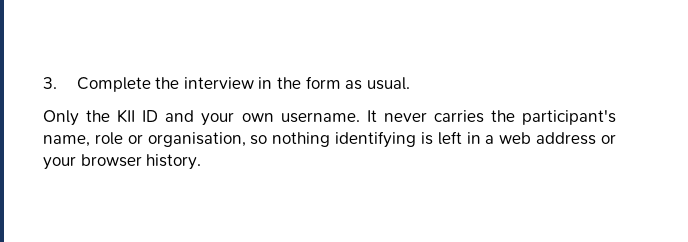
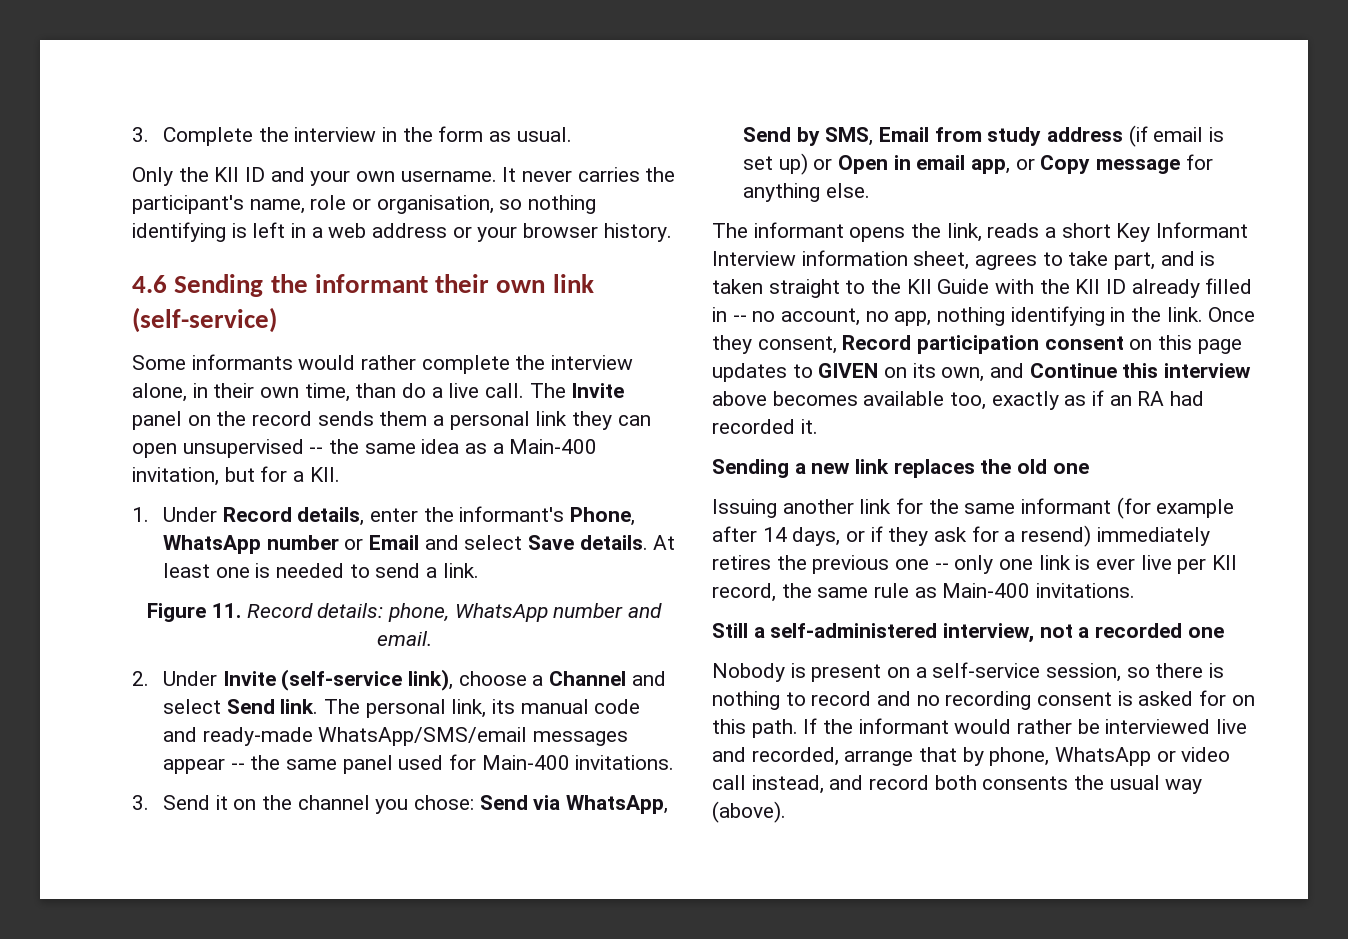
(202, 162) none -> [132,274,594,297] [132,307,277,333] [132,354,634,374] [132,383,625,402] [132,411,651,430] [132,439,598,458] [132,466,340,486] [132,506,635,526] [162,535,676,554] [162,563,479,578] [147,603,662,622] [376,631,432,646] [132,669,666,691] [162,699,641,718] [162,727,628,746] [162,754,675,774] [132,795,668,814] [742,125,1224,147] [742,153,1213,175] [742,183,870,202] [712,222,1249,242] [712,250,1216,270] [712,278,1253,298] [712,306,1256,326] [712,335,1242,354] [712,363,1252,382] [712,390,1205,410] [712,419,818,434] [712,459,1089,478] [712,497,1235,519] [712,525,1210,547] [712,555,1238,574] [712,583,1136,602] [712,623,1224,643] [712,662,1225,682] [712,690,1255,710] [712,718,1248,738] [712,747,1231,766] [712,775,1203,794] [712,801,786,823] // 4.6 Sending the informant their own link (self-service) // Some informants would rather complete the interview alone, in their own time, than do a live call. The Invite panel on the record sends them a personal link they can open unsupervised -- the same idea as a Main-400 invitation, but for a KII. // 1. Under Record details, enter the informant's Phone, WhatsApp number or Email and select Save details. At least one is needed to send a link. // Figure 11. Record details: phone, WhatsApp number and email. // 2. Under Invite (self-service link), choose a Channel and select Send link. The personal link, its manual code and ready-made WhatsApp/SMS/email messages appear -- the same panel used for Main-400 invitations. // 3. Send it on the channel you chose: Send via WhatsApp, Send by SMS, Email from study address (if email is set up) or Open in email app, or Copy message for anything else. // The informant opens the link, reads a short Key Informant Interview information sheet, agrees to take part, and is taken straight to the KII Guide with the KII ID already filled in -- no account, no app, nothing identifying in the link. Once they consent, Record participation consent on this page updates to GIVEN on its own, and Continue this interview above becomes available too, exactly as if an RA had recorded it. // Sending a new link replaces the old one // Issuing another link for the same informant (for example after 14 days, or if they ask for a resend) immediately retires the previous one -- only one link is ever live per KII record, the same rule as Main-400 invitations. // Still a self-administered interview, not a recorded one // Nobody is present on a self-service session, so there is nothing to record and no recording consent is asked for on this path. If the informant would rather be interviewed live and recorded, arrange that by phone, WhatsApp or video call instead, and record both consents the usual way (above).

